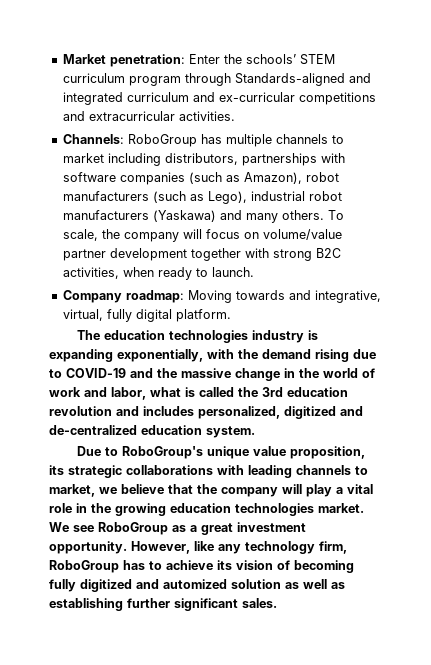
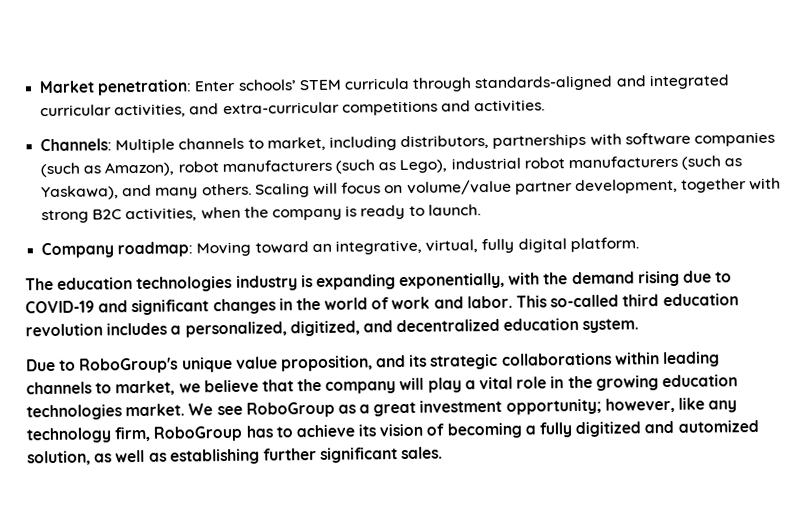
[223,54,242,64] the -> (237, 86) none
[62,73,371,86] [62,92,295,105] curriculum program through Standards-aligned and integrated curriculum and ex-curricular -> [343,74,730,92] [40,101,340,118] curricula through standards-aligned and integrated curricular activities, and extra-curricular
[88,111,175,121] extracurricular -> (471, 106) none
[127,134,344,147] [62,153,104,163] RoboGroup has multiple channels to market -> [115,136,326,154] Multiple channels to market,
[152,210,344,223] [62,229,179,242] (Yaskawa) and many others. To scale, the company -> [681,155,743,170] [41,183,310,201] (such as Yaskawa), and many others. Scaling
[109,248,187,261] development -> [574,178,678,195] development,
(154, 272) none -> [243,205,358,221] the company is
[235,290,311,300] towards and -> [254,241,332,254] toward an
[157,368,280,381] the massive change -> [131,298,276,316] significant changes
[111,387,348,400] [49,406,363,419] [49,425,137,435] labor, what is called the 3rd education revolution and includes personalized, digitized and de-centralized -> [466,293,739,309] [25,318,501,338] labor. This so-called third education revolution includes a personalized, digitized, and decentralized
(366, 452) none -> [376,354,407,368] and
[217,465,244,475] with -> [614,352,660,365] within
[49,541,190,554] opportunity. However, -> [505,397,675,415] opportunity; however,
(354, 566) none -> [524,425,536,435] a
[231,579,281,589] solution -> [27,450,91,466] solution,

